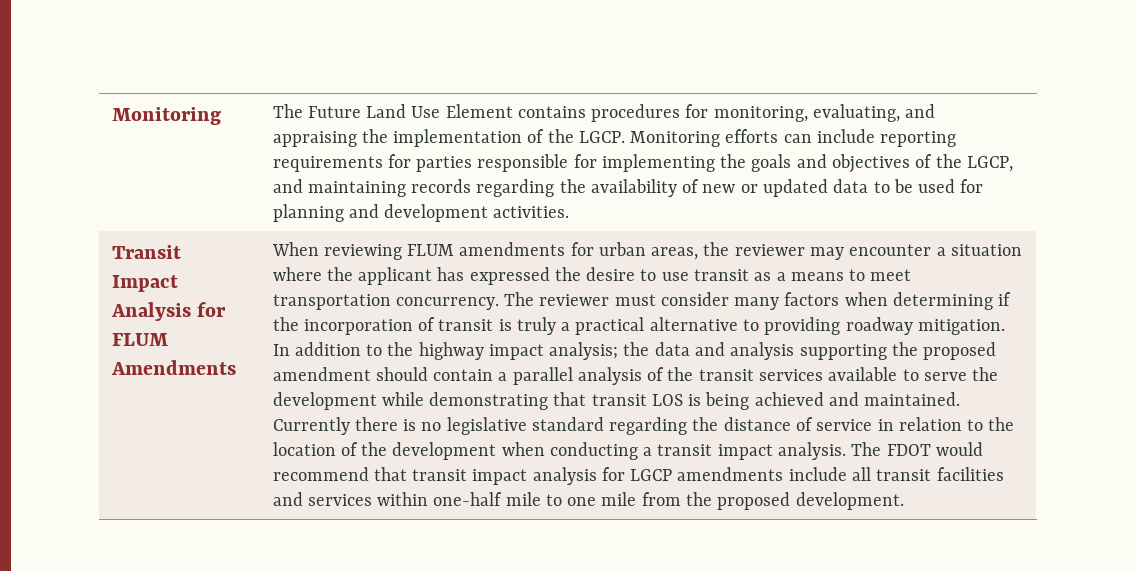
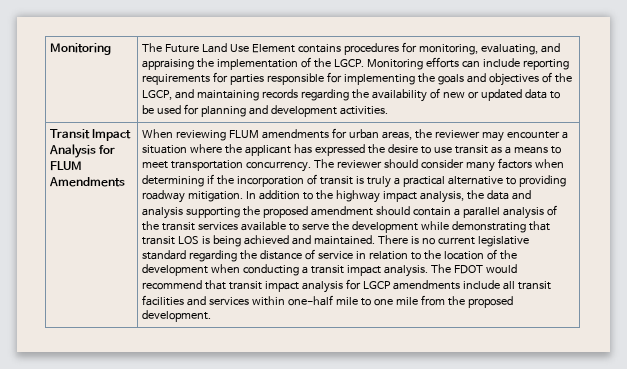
[614,294,656,306] must -> [384,159,419,169] should
[549,342,619,360] analysis; -> [420,191,465,203] analysis,
[272,417,398,435] Currently there -> [378,235,409,244] There
(442, 426) none -> [437,237,475,245] current

